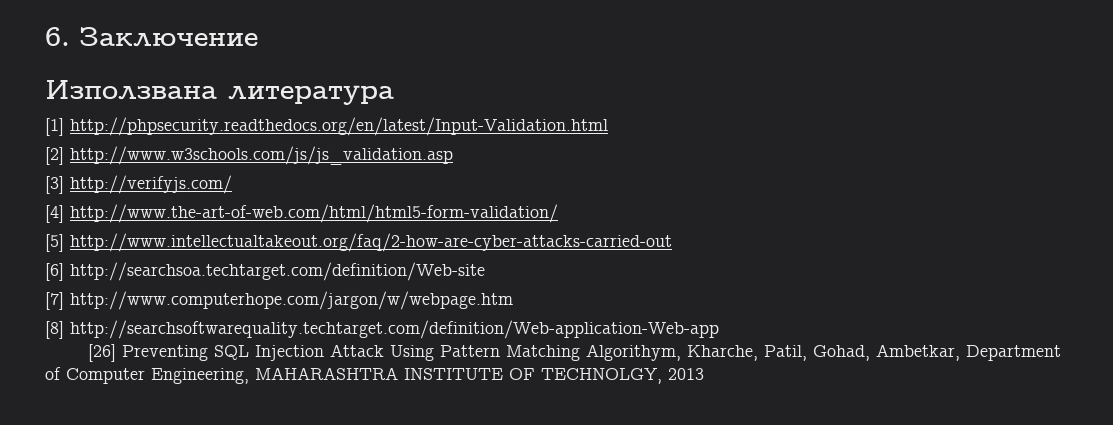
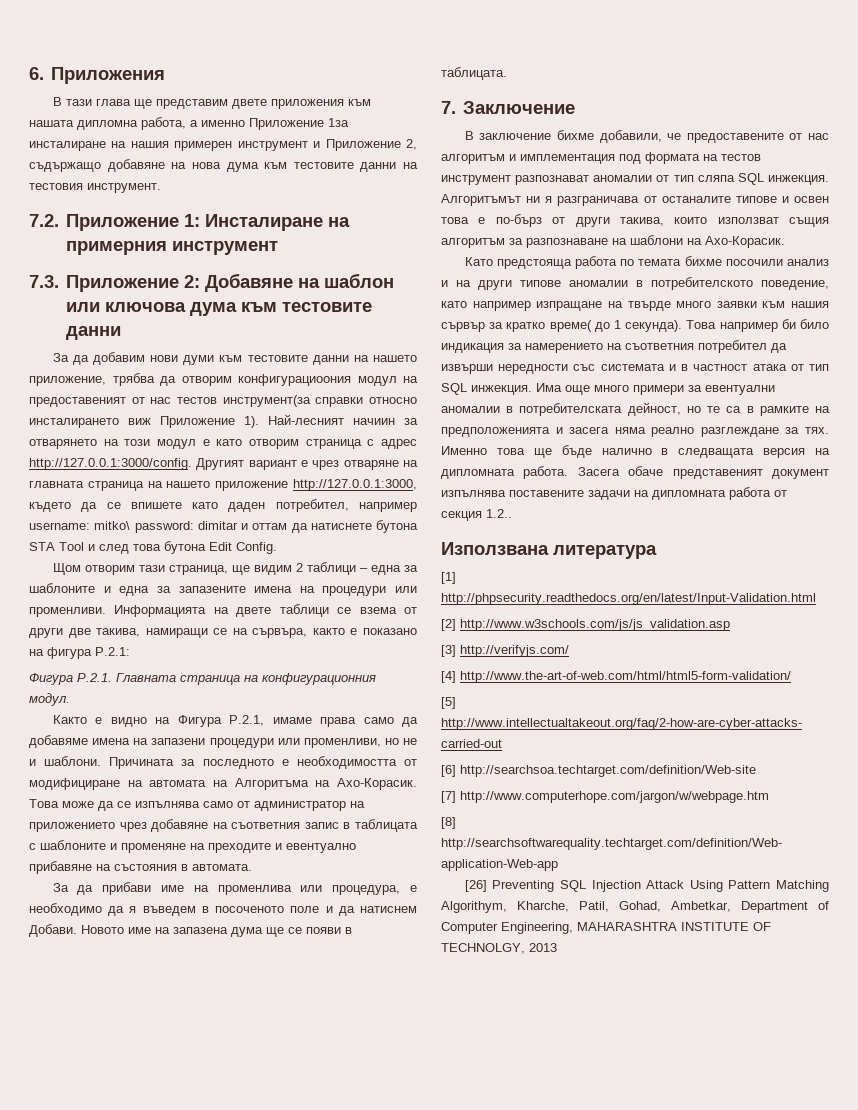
[78,27,258,47] Заключение -> [50,67,165,84] [52,97,371,109] [29,117,349,130] [29,139,417,151] [29,159,418,172] [29,183,161,193] [29,214,350,231] [65,241,278,255] [29,273,394,292] [65,302,372,316] [65,326,121,340] [52,352,418,365] [29,373,418,386] [29,395,417,407] [29,414,418,428] [29,439,418,449] [29,458,418,470] [29,479,418,491] [29,499,417,512] [29,520,418,533] [29,541,277,554] [52,562,418,575] [29,583,417,596] [29,604,417,617] [29,628,417,638] [29,647,130,659] [29,673,376,685] [29,693,70,706] [52,715,418,727] [29,735,417,748] [29,756,417,769] [29,778,417,790] [29,799,365,811] [29,819,418,832] [29,840,356,853] [29,861,252,874] [52,882,417,895] [29,903,418,916] [29,924,352,937] [441,67,507,80] [441,101,575,114] [464,130,829,143] [441,152,761,164] [441,173,829,185] [441,194,829,206] [441,214,829,227] [441,235,785,248] [464,256,829,269] [441,277,829,290] [441,301,829,311] [441,319,829,332] [441,340,787,353] [441,364,829,374] [441,383,775,395] [441,402,830,416] [441,427,829,437] [441,445,830,458] [441,466,829,479] [441,487,787,500] [441,509,512,521] Приложения // В тази глава ще представим двете приложения към нашата дипломна работа, а именно Приложение 1за инсталиране на нашия примерен инструмент и Приложение 2, съдържащо добавяне на нова дума към тестовите данни на тестовия инструмент. // 7.2. Приложение 1: Инсталиране на примерния инструмент // 7.3. Приложение 2: Добавяне на шаблон или ключова дума към тестовите данни // За да добавим нови думи към тестовите данни на нашето приложение, трябва да отворим конфигурациоония модул на предоставеният от нас тестов инструмент(за справки относно инсталирането виж Приложение 1). Най-лесният начиин за отварянето на този модул е като отворим страница с адрес http://127.0.0.1:3000/config. Другият вариант е чрез отваряне на главната страница на нашето приложение http://127.0.0.1:3000, където да се впишете като даден потребител, например username: mitko\ password: dimitar и оттам да натиснете бутона STA Tool и след това бутона Edit Config. // Щом отворим тази страница, ще видим 2 таблици – една за шаблоните и една за запазените имена на процедури или променливи. Информацията на двете таблици се взема от други две такива, намиращи се на сървъра, както е показано на фигура P.2.1: // Фигура P.2.1. Главната страница на конфигурационния модул. // Както е видно на Фигура P.2.1, имаме права само да добавяме имена на запазени процедури или променливи, но не и шаблони. Причината за последното е необходимостта от модифициране на автомата на Алгоритъма на Ахо-Корасик. Това може да се изпълнява само от администратор на приложението чрез добавяне на съответния запис в таблицата с шаблоните и променяне на преходите и евентуално прибавяне на състояния в автомата. // За да прибави име на променлива или процедура, е необходимо да я въведем в посоченото поле и да натиснем Добави. Новото име на запазена дума ще се появи в таблицата. // 7. Заключение // В заключение бихме добавили, че предоставените от нас алгоритъм и имплементация под формата на тестов инструмент разпознават аномалии от тип сляпа SQL инжекция. Алгоритъмът ни я разграничава от останалите типове и освен това е по-бърз от други такива, които използват същия алгоритъм за разпознаване на шаблони на Ахо-Корасик. // Като предстояща работа по темата бихме посочили анализ и на други типове аномалии в потребителското поведение, като например изпращане на твърде много заявки към нашия сървър за кратко време( до 1 секунда). Това например би било индикация за намерението на съответния потребител да извърши нередности със системата и в частност атака от тип SQL инжекция. Има още много примери за евентуални аномалии в потребителската дейност, но те са в рамките на предположенията и засега няма реално разглеждане за тях. Именно това ще бъде налично в следващата версия на дипломната работа. Засега обаче представеният документ изпълнява поставените задачи на дипломната работа от секция 1.2..

